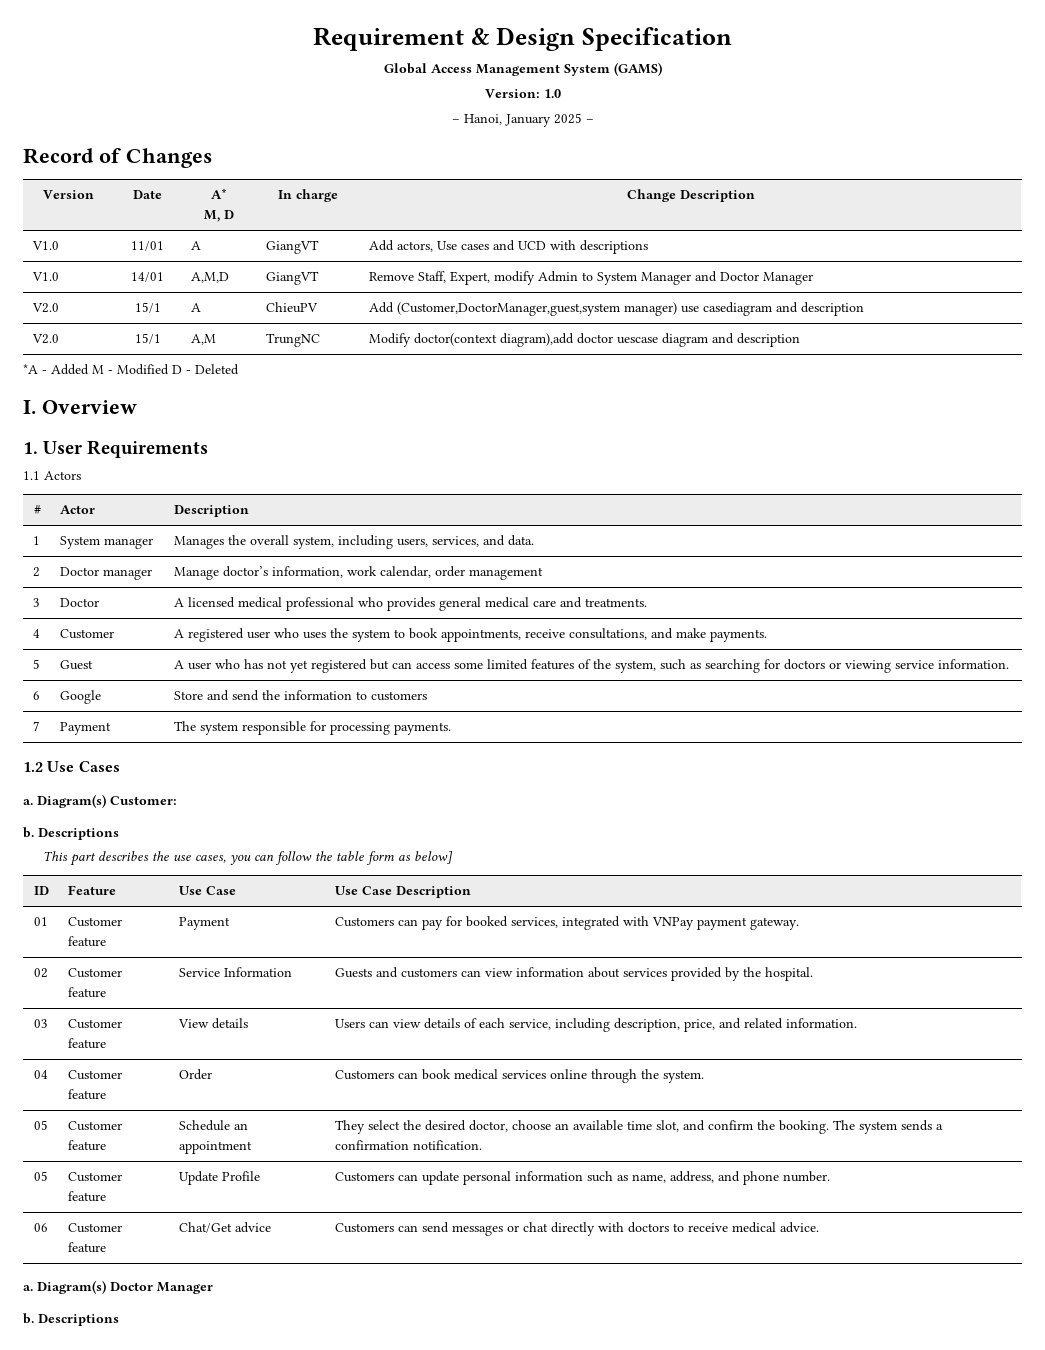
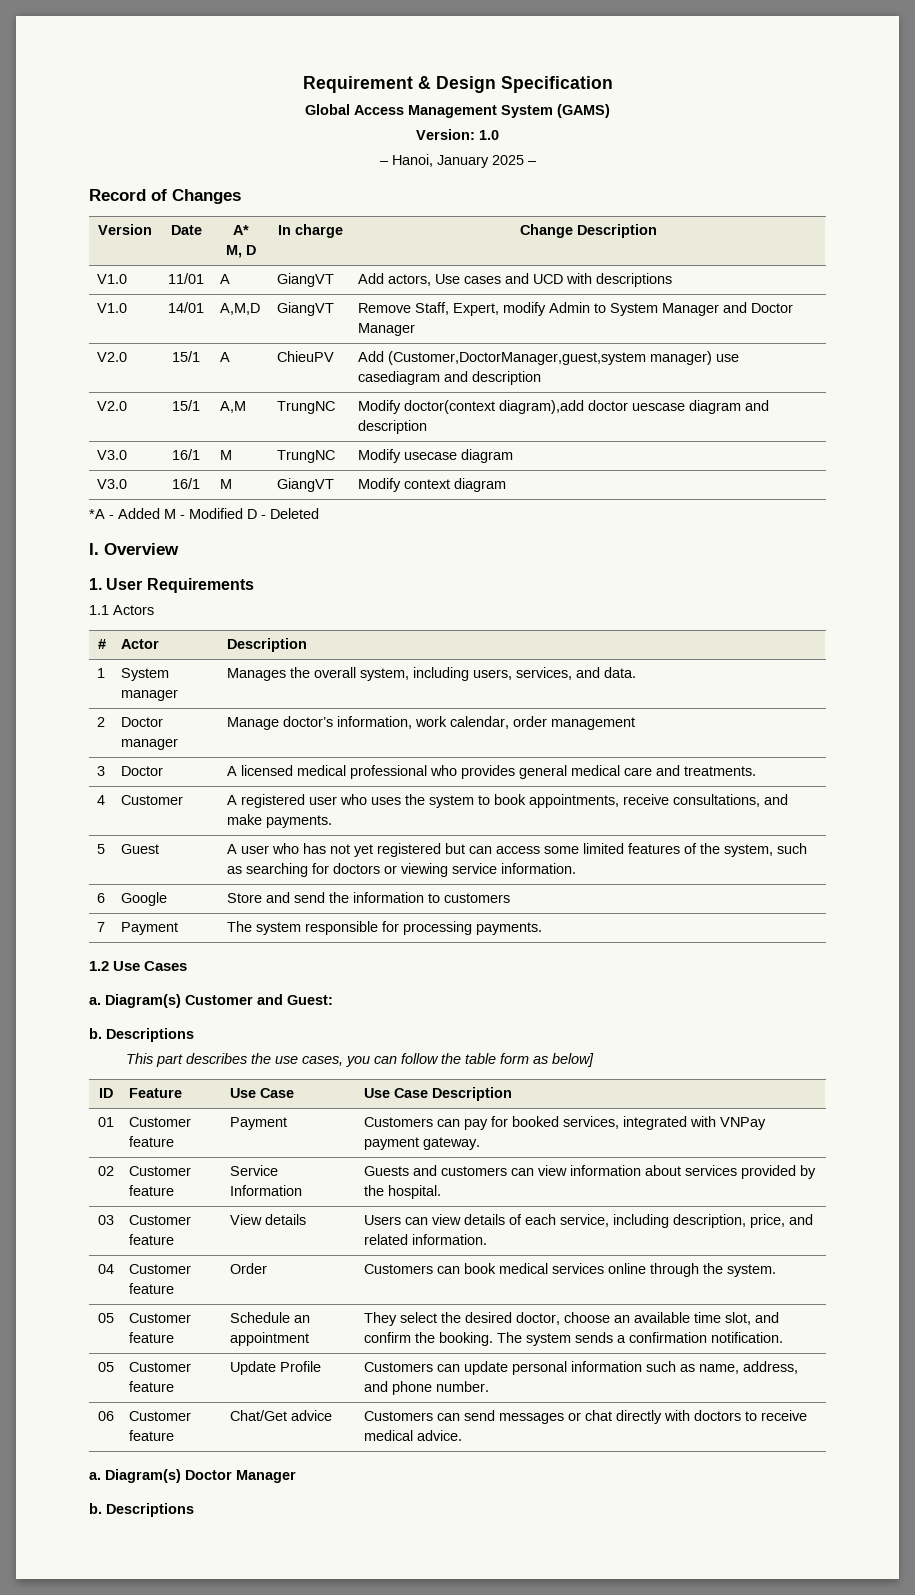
(800, 340) none -> [96,450,127,460] [172,449,200,460] [219,450,232,460] [276,450,335,463] [357,449,513,463] [96,479,127,489] [172,478,200,489] [219,479,232,489] [276,478,334,492] [357,478,506,492] // V3.0 | 16/1 | M | TrungNC | Modify usecase diagram // V3.0 | 16/1 | M | GiangVT | Modify context diagram
[110,796,177,805] Customer: -> [185,994,333,1005] Customer and Guest:

